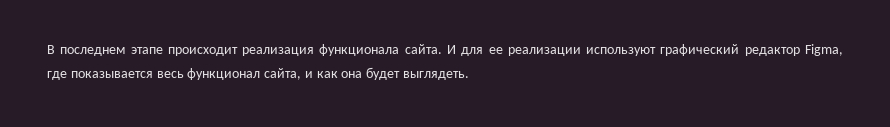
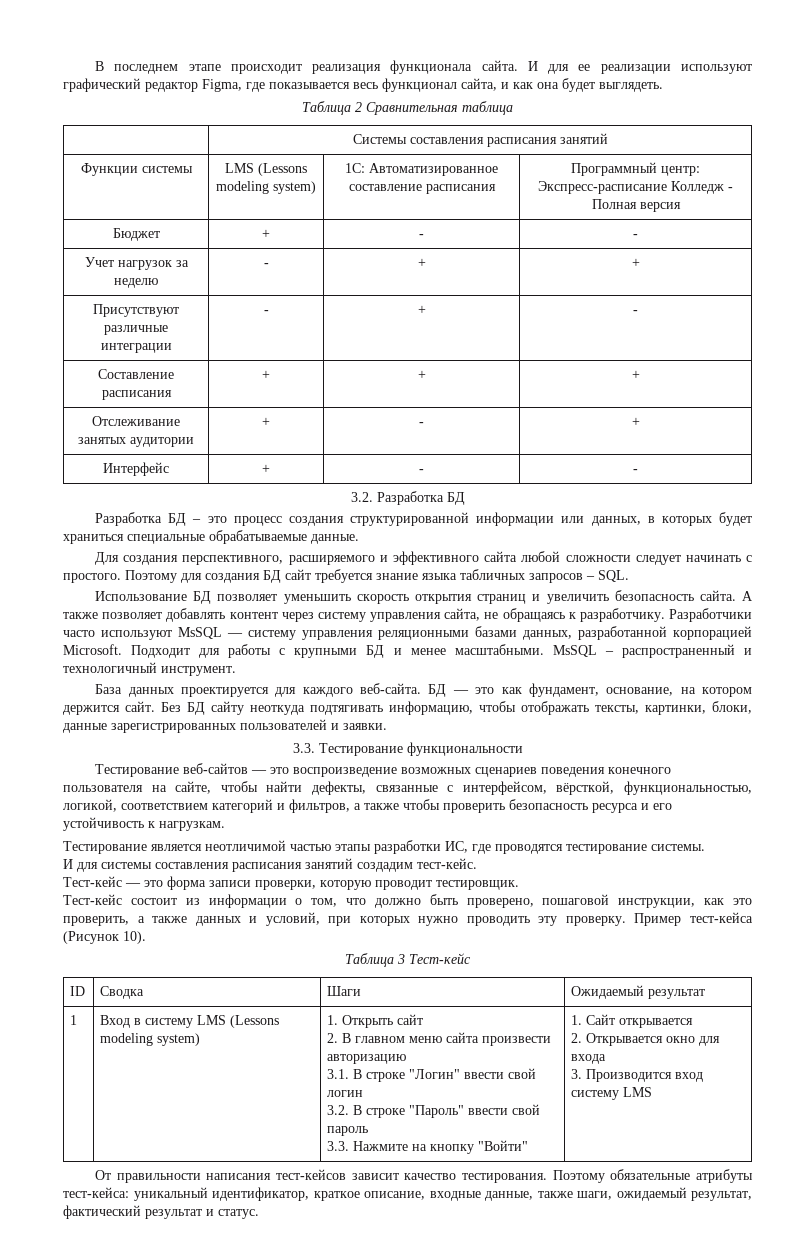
(470, 75) none -> [302,101,513,115] [352,133,608,147] [80,163,193,176] [225,163,307,176] [216,181,316,194] [345,163,498,176] [348,184,496,194] [571,162,700,176] [538,181,733,194] [591,199,681,212] [112,228,160,241] [262,229,270,238] [419,234,424,238] [633,234,638,238] [84,257,189,270] [114,278,158,288] [263,263,269,267] [417,258,426,267] [631,258,640,267] [93,304,179,317] [104,325,168,335] [100,343,172,353] [263,310,269,314] [417,305,426,314] [633,310,638,314] [98,369,174,379] [101,390,172,400] [262,370,270,379] [417,370,426,379] [631,370,640,379] [92,416,180,426] [78,437,194,447] [262,417,270,426] [419,422,424,426] [631,417,640,426] [103,462,169,476] [262,464,270,473] [419,469,424,473] [633,469,638,473] [350,491,465,505] [95,512,753,526] [63,530,359,544] [95,551,752,565] [63,569,629,583] [95,590,753,604] [63,608,752,622] [63,626,752,640] [63,644,753,658] [63,662,236,676] [95,683,752,697] [63,701,752,715] [63,719,387,733] [292,742,523,756] [95,763,672,777] [63,781,753,795] [63,799,672,813] [63,817,225,831] [63,840,705,854] [63,858,477,872] [63,876,519,890] [63,894,752,908] [63,912,754,926] [63,931,146,944] [345,953,471,967] [70,986,86,996] [100,986,145,999] [327,986,362,996] [571,985,706,999] [70,1015,78,1025] [100,1015,280,1028] [100,1033,201,1046] [327,1014,424,1028] [327,1032,552,1046] [327,1054,407,1064] [327,1068,537,1082] [327,1090,364,1097] [327,1104,541,1118] [327,1126,369,1136] [327,1140,529,1154] [571,1014,694,1028] [571,1033,721,1046] [571,1054,607,1064] [571,1069,704,1082] [571,1087,653,1100] [95,1169,754,1183] [63,1187,752,1201] [63,1205,259,1219] // Таблица 2 Сравнительная таблица // | Системы составления расписания занятий // Функции системы | LMS (Lessons modeling system) | 1C: Автоматизированное составление расписания | Программный центр: Экспресс-расписание Колледж - Полная версия // Бюджет | + | - | - // Учет нагрузок за неделю | - | + | + // Присутствуют различные интеграции | - | + | - // Составление расписания | + | + | + // Отслеживание занятых аудитории | + | - | + // Интерфейс | + | - | - // 3.2. Разработка БД // Разработка БД – это процесс создания структурированной информации или данных, в которых будет храниться специальные обрабатываемые данные. // Для создания перспективного, расширяемого и эффективного сайта любой сложности следует начинать с простого. Поэтому для создания БД сайт требуется знание языка табличных запросов – SQL. // Использование БД позволяет уменьшить скорость открытия страниц и увеличить безопасность сайта. А также позволяет добавлять контент через систему управления сайта, не обращаясь к разработчику. Разработчики часто используют MsSQL — систему управления реляционными базами данных, разработанной корпорацией Microsoft. Подходит для работы с крупными БД и менее масштабными. MsSQL – распространенный и технологичный инструмент. // База данных проектируется для каждого веб-сайта. БД — это как фундамент, основание, на котором держится сайт. Без БД сайту неоткуда подтягивать информацию, чтобы отображать тексты, картинки, блоки, данные зарегистрированных пользователей и заявки. // 3.3. Тестирование функциональности // Тестирование веб-сайтов — это воспроизведение возможных сценариев поведения конечного пользователя на сайте, чтобы найти дефекты, связанные с интерфейсом, вёрсткой, функциональностью, логикой, соответствием категорий и фильтров, а также чтобы проверить безопасность ресурса и его устойчивость к нагрузкам. // Тестирование является неотличимой частью этапы разработки ИС, где проводятся тестирование системы. // И для системы составления расписания занятий создадим тест-кейс. // Тест-кейс — это форма записи проверки, которую проводит тестировщик. // Тест-кейс состоит из информации о том, что должно быть проверено, пошаговой инструкции, как это проверить, а также данных и условий, при которых нужно проводить эту проверку. Пример тест-кейса (Рисунок 10). // Таблица 3 Тест-кейс // ID | Сводка | Шаги | Ожидаемый результат // 1 | Вход в систему LMS (Lessons modeling system) | 1. Открыть сайт // 2. В главном меню сайта произвести авторизацию // 3.1. В строке "Логин" ввести свой логин // 3.2. В строке "Пароль" ввести свой пароль // 3.3. Нажмите на кнопку "Войти" | 1. Сайт открывается // 2. Открывается окно для входа // 3. Производится вход систему LMS // От правильности написания тест-кейсов зависит качество тестирования. Поэтому обязательные атрибуты тест-кейса: уникальный идентификатор, краткое описание, входные данные, также шаги, ожидаемый результат, фактический результат и статус.

